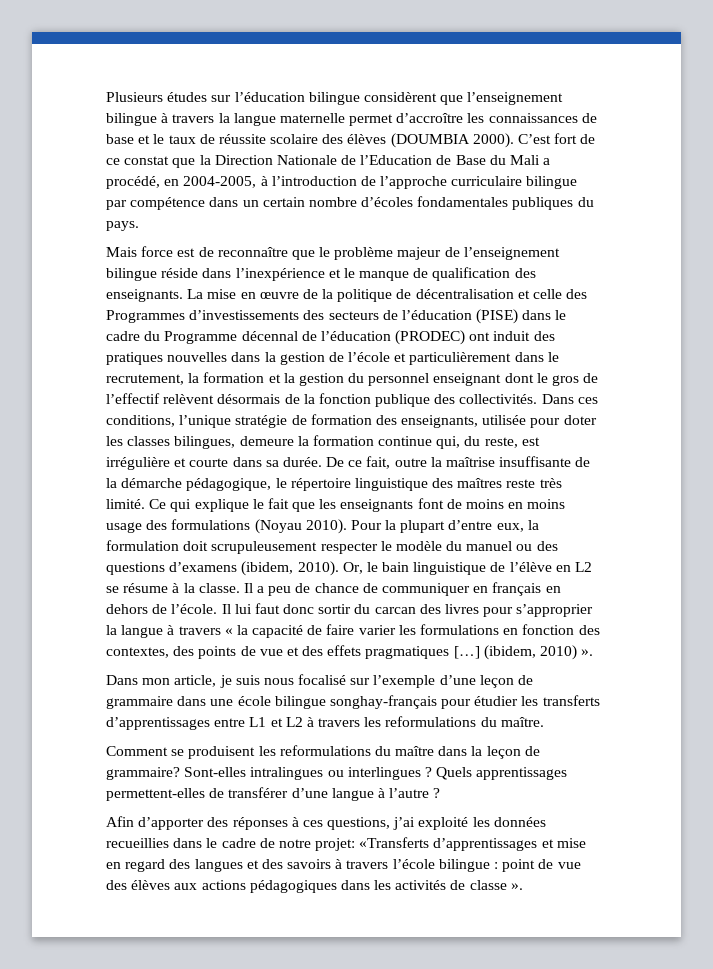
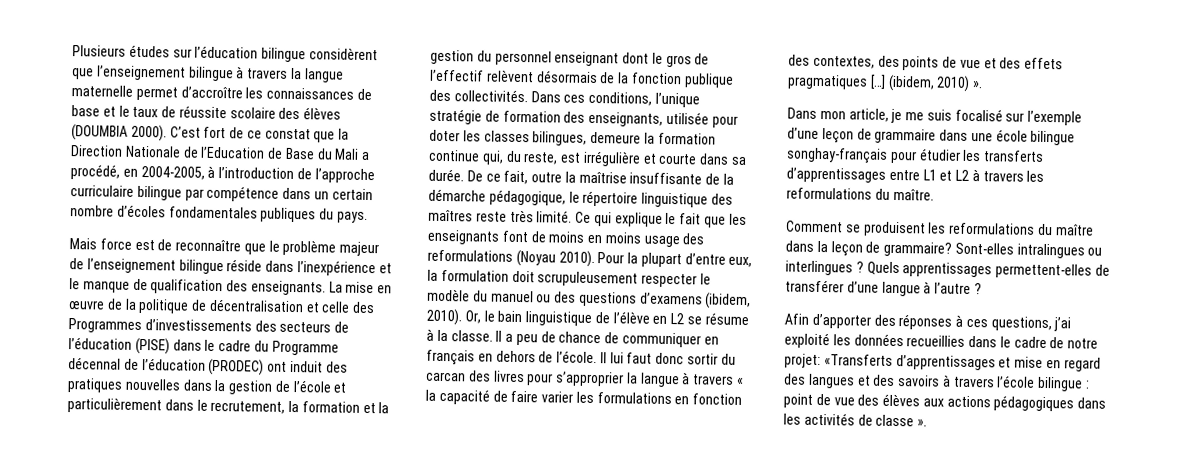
[171,519,251,530] formulations -> [427,249,513,262] reformulations
[235,675,294,685] suis nous -> [905,109,952,121] me suis

